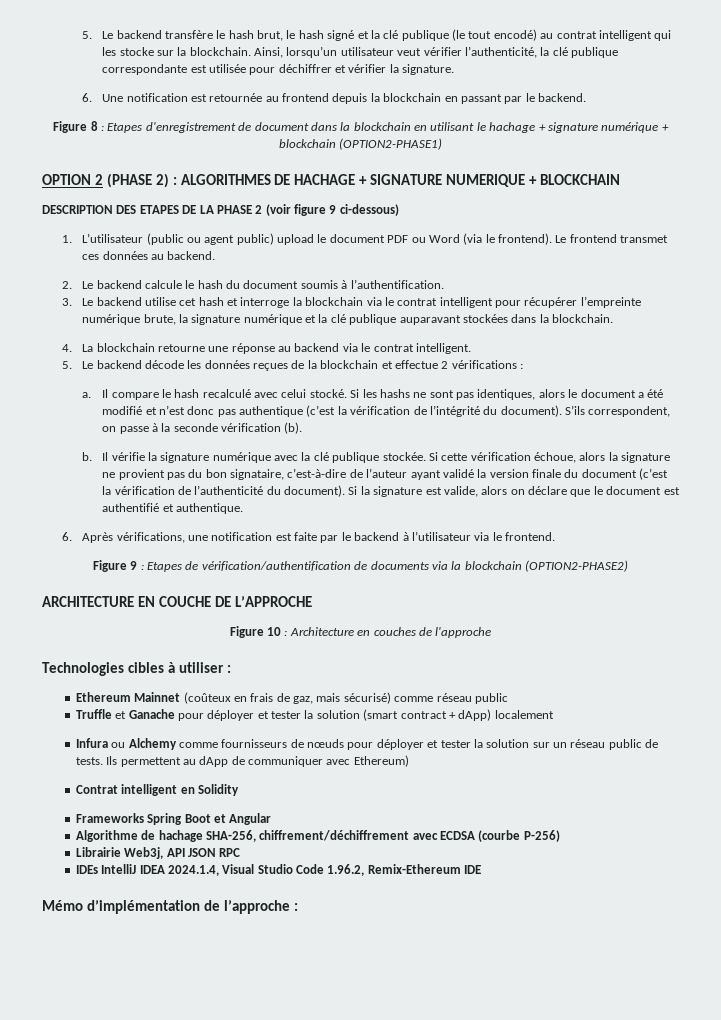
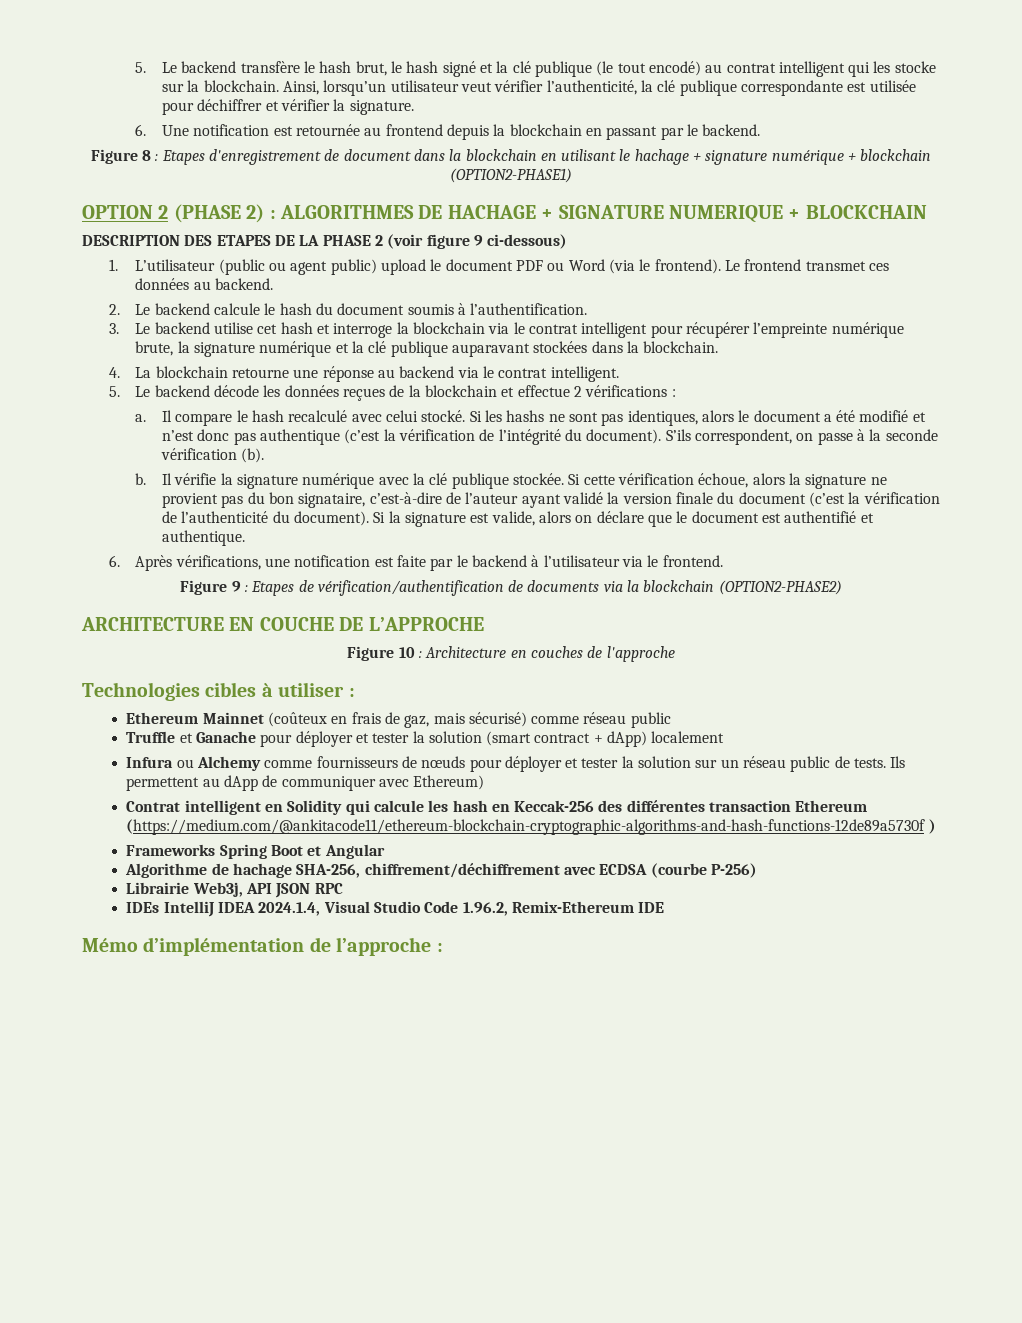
(239, 790) none -> [345,800,868,815] [126,819,936,835] qui calcule les hash en Keccak-256 des différentes transaction Ethereum (https://medium.com/@ankitacode11/ethereum-blockchain-cryptographic-algorithms-and-hash-functions-12de89a5730f )

